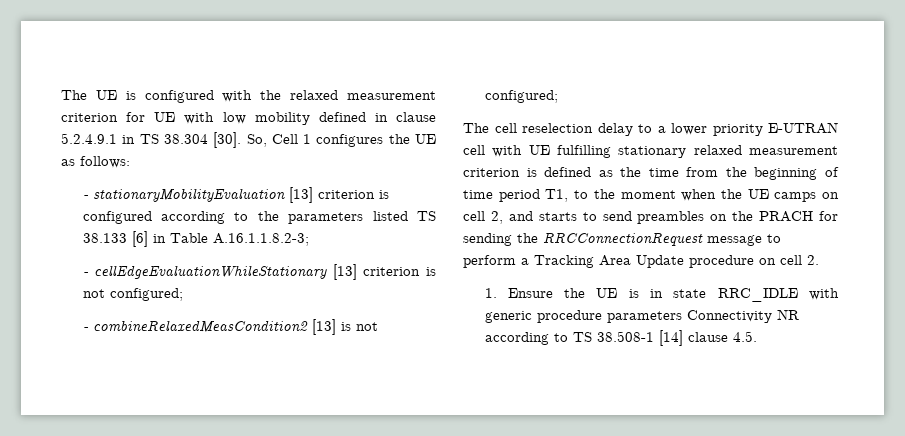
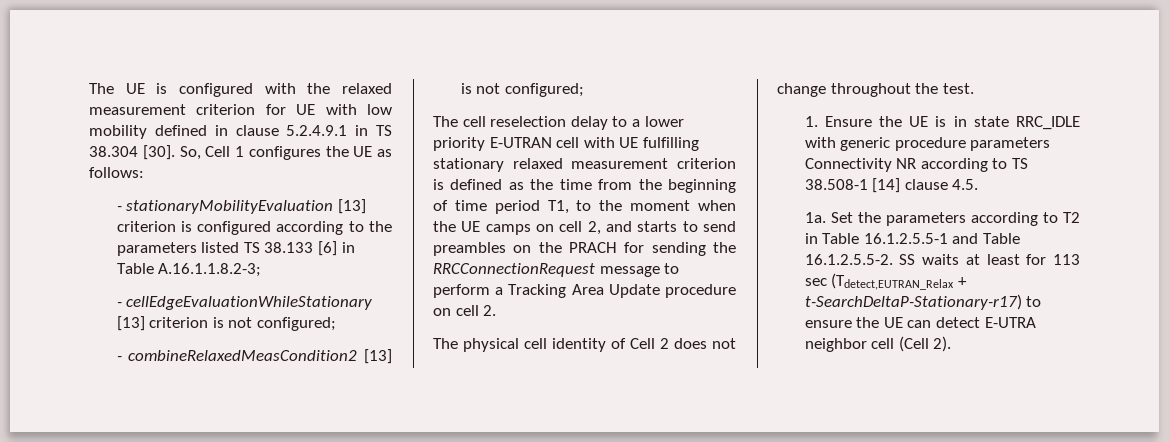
(819, 260) none -> [433,338,736,352] [777,83,974,97] // The physical cell identity of Cell 2 does not change throughout the test.
(757, 336) none -> [804,212,1080,226] [804,233,1021,244] [804,254,1080,265] [804,273,967,290] [804,294,1042,310] [804,317,1036,328] [804,336,952,352] // 1a. Set the parameters according to T2 in Table 16.1.2.5.5-1 and Table 16.1.2.5.5-2. SS waits at least for 113 sec (Tdetect,EUTRAN_Relax + t-SearchDeltaP-Stationary-r17) to ensure the UE can detect E-UTRA neighbor cell (Cell 2).

